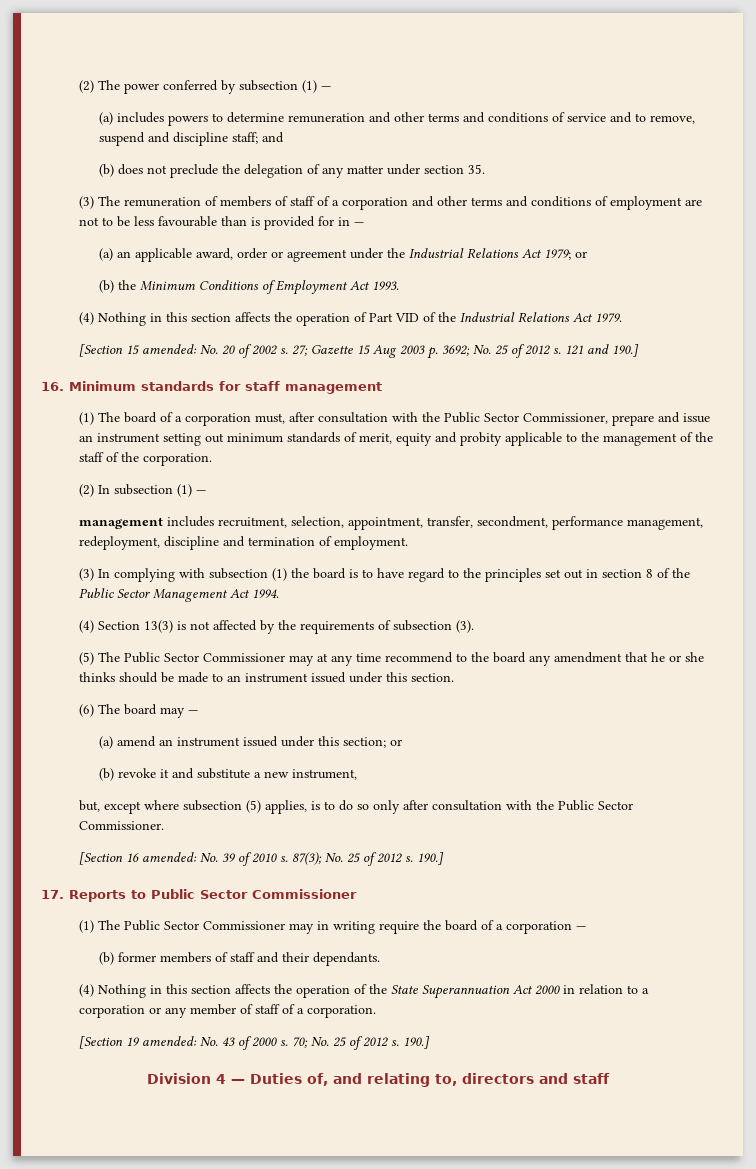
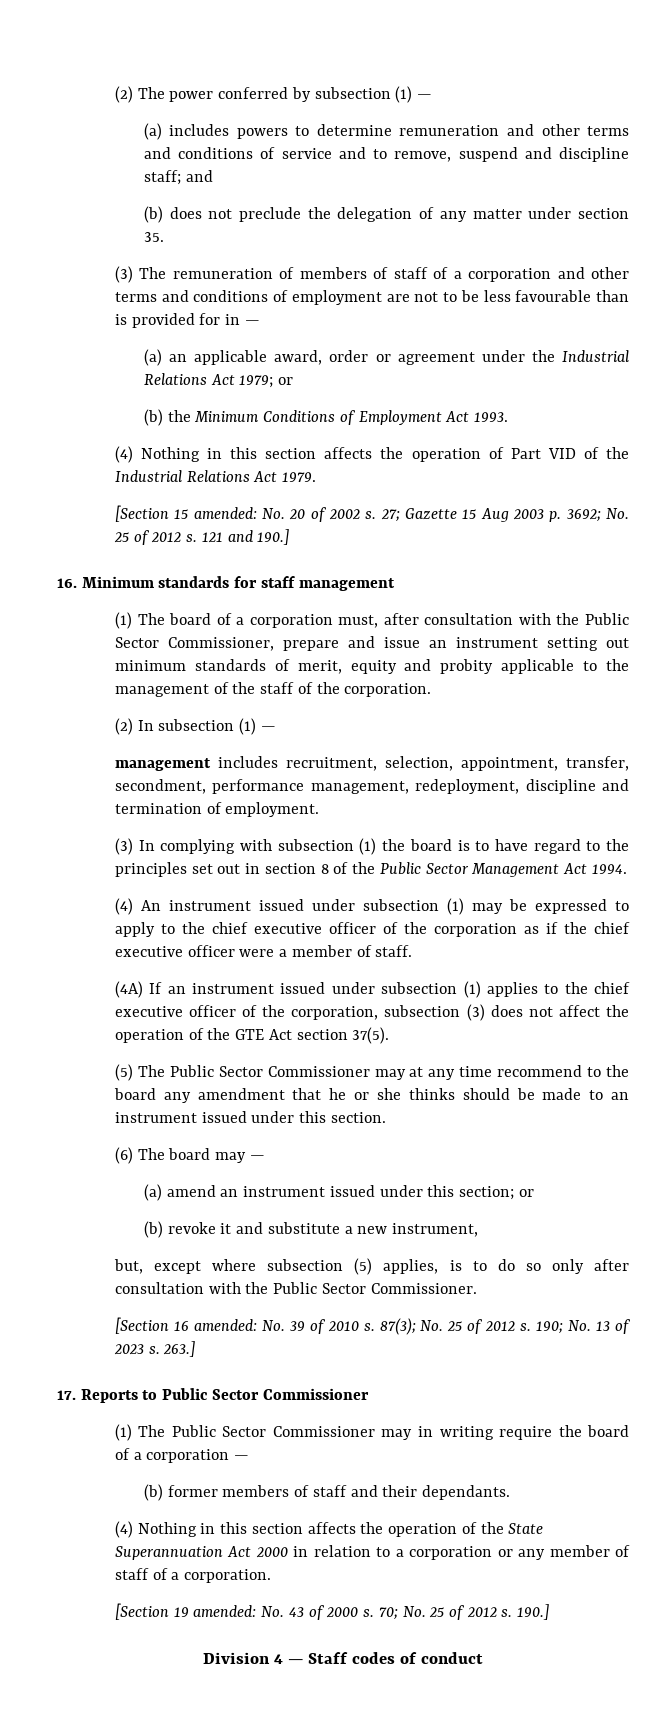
[98,620,475,634] Section 13(3) is not affected by the requirements of subsection (3). -> [140,898,629,915] [114,922,630,937] [114,945,413,957] [114,981,630,998] [114,1004,629,1021] [114,1027,390,1044] An instrument issued under subsection (1) may be expressed to apply to the chief executive officer of the corporation as if the chief executive officer were a member of staff. // (4A) If an instrument issued under subsection (1) applies to the chief executive officer of the corporation, subsection (3) does not affect the operation of the GTE Act section 37(5).
[417,852,445,865] 190.] -> [536,1319,631,1334] [113,1341,196,1357] 190; No. 13 of 2023 s. 263.]
[250,1073,610,1087] Duties of, and relating to, directors and staff -> [308,1652,483,1664] Staff codes of conduct

